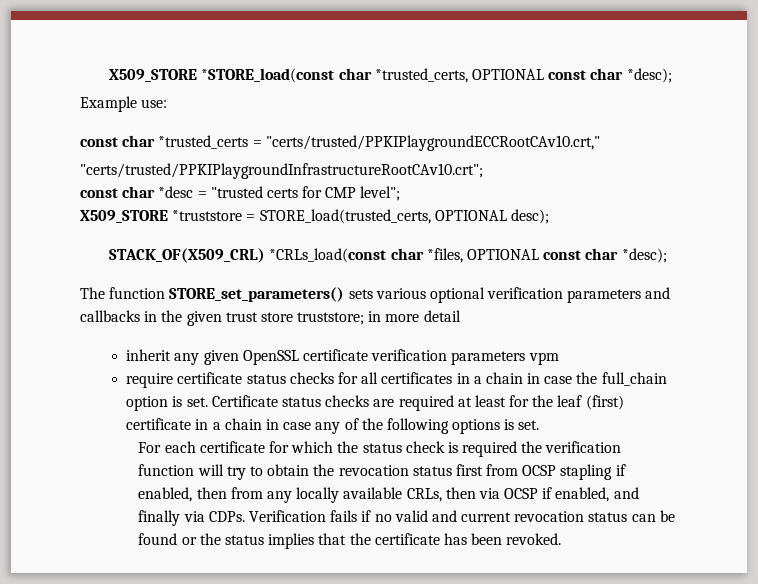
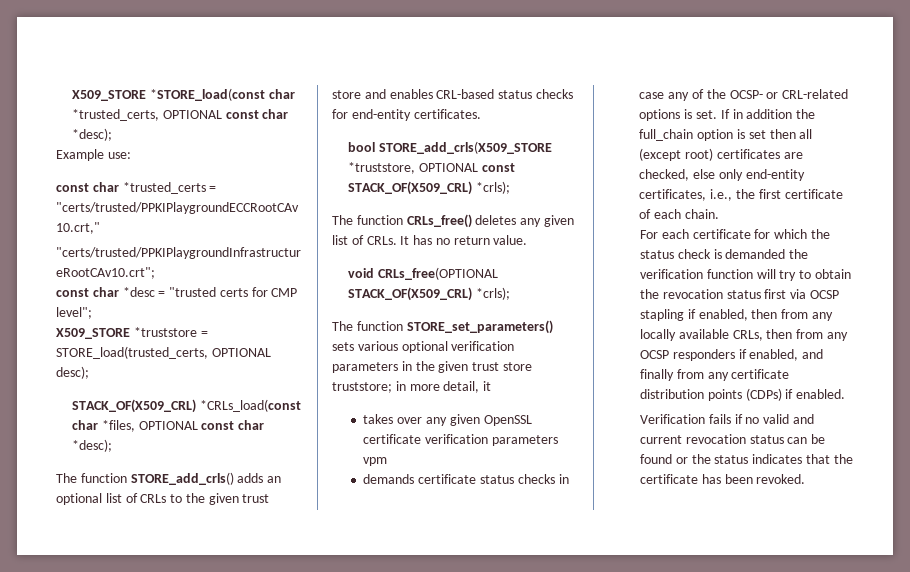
(667, 255) none -> [56,472,282,485] [56,493,270,505] [332,89,573,99] [332,109,481,121] [348,141,552,154] [348,162,515,174] [348,181,510,195] [332,214,574,228] [332,235,528,245] [348,267,498,280] [348,287,510,301] // The function STORE_add_crls() adds an optional list of CRLs to the given trust store and enables CRL-based status checks for end-entity certificates. // bool STORE_add_crls(X509_STORE *truststore, OPTIONAL const STACK_OF(X509_CRL) *crls); // The function CRLs_free() deletes any given list of CRLs. It has no return value. // void CRLs_free(OPTIONAL STACK_OF(X509_CRL) *crls);
[645,287,671,299] [80,310,140,322] and callbacks -> (398, 367) none
[423,310,461,322] [126,349,172,361] detail // inherit -> [443,381,492,393] [363,414,423,424] detail, it // takes over
[126,373,174,388] require -> [363,474,415,484] demands
[338,372,667,386] [126,395,624,411] [126,418,262,430] for all certificates in a chain in case the full_chain option is set. Certificate status checks are required at least for the leaf (first) certificate in a chain -> (555, 479) none
[386,418,449,434] following -> [729,89,849,99] OCSP- or CRL-related
(540, 425) none -> [720,109,816,119] [639,129,813,141] [639,148,803,161] [639,169,805,181] [639,189,843,201] [639,209,720,219] If in addition the full_chain option is set then all (except root) certificates are checked, else only end-entity certificates, i.e., the first certificate of each chain.
[462,441,518,457] required -> [725,249,786,259] demanded
[486,464,519,476] from -> [790,289,807,299] via
[478,487,639,502] [138,510,245,526] via OCSP if enabled, and finally via CDPs. -> [796,329,849,341] [640,349,824,361] [640,369,790,381] [640,388,846,401] from any OCSP responders if enabled, and finally from any certificate distribution points (CDPs) if enabled. //
[268,533,315,549] implies -> [752,454,803,464] indicates

